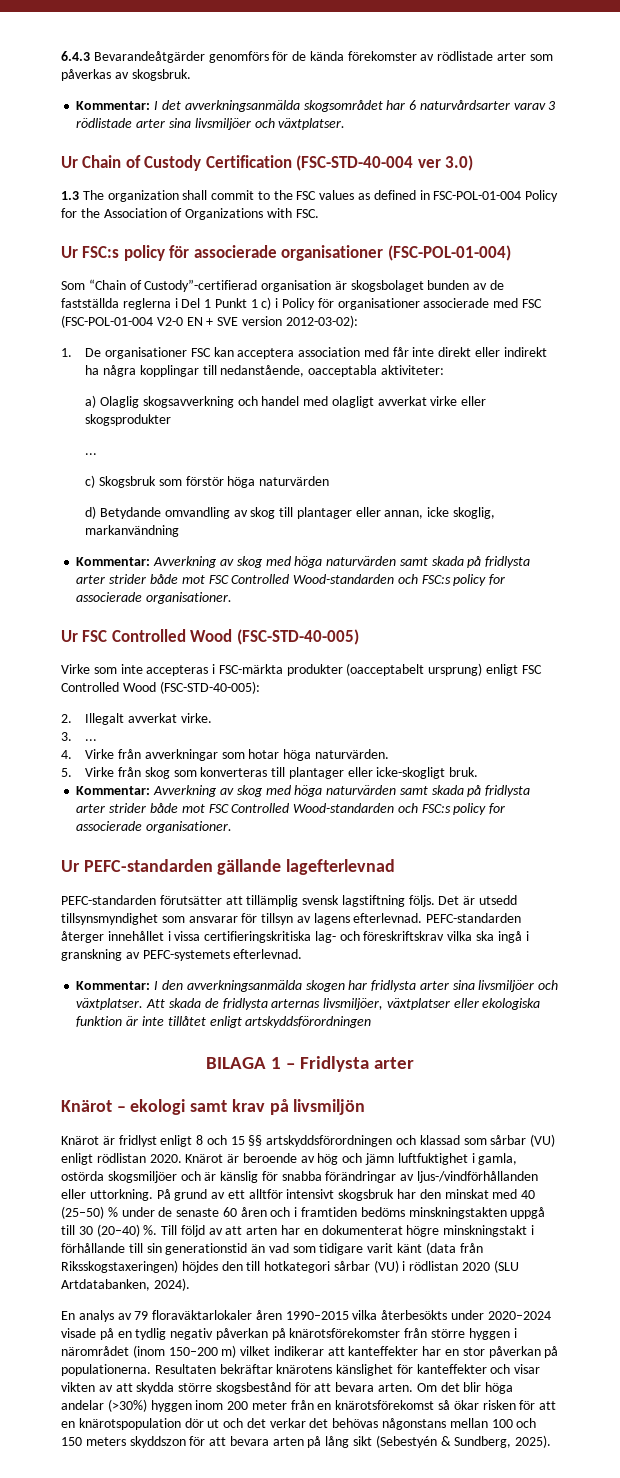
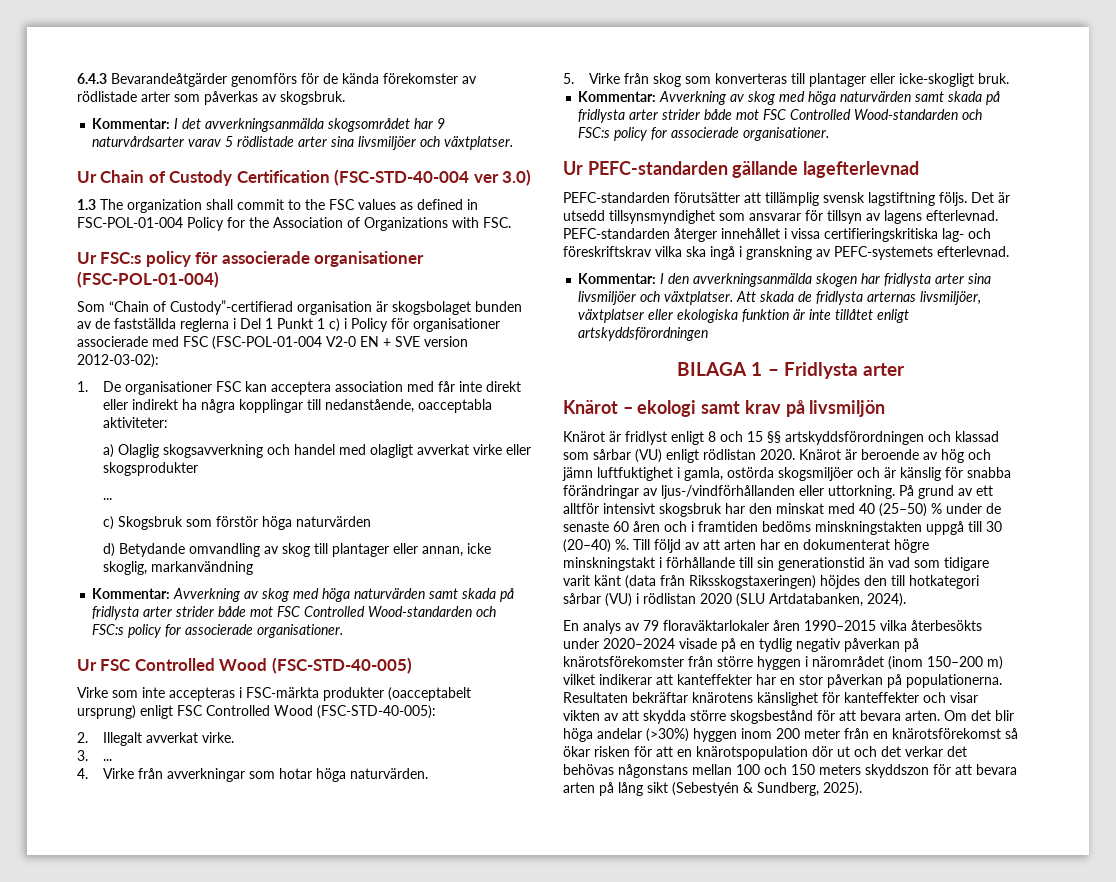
[409,100,417,110] 6 -> [437,118,446,129] 9
[548,101,557,110] 3 -> [225,136,234,147] 5

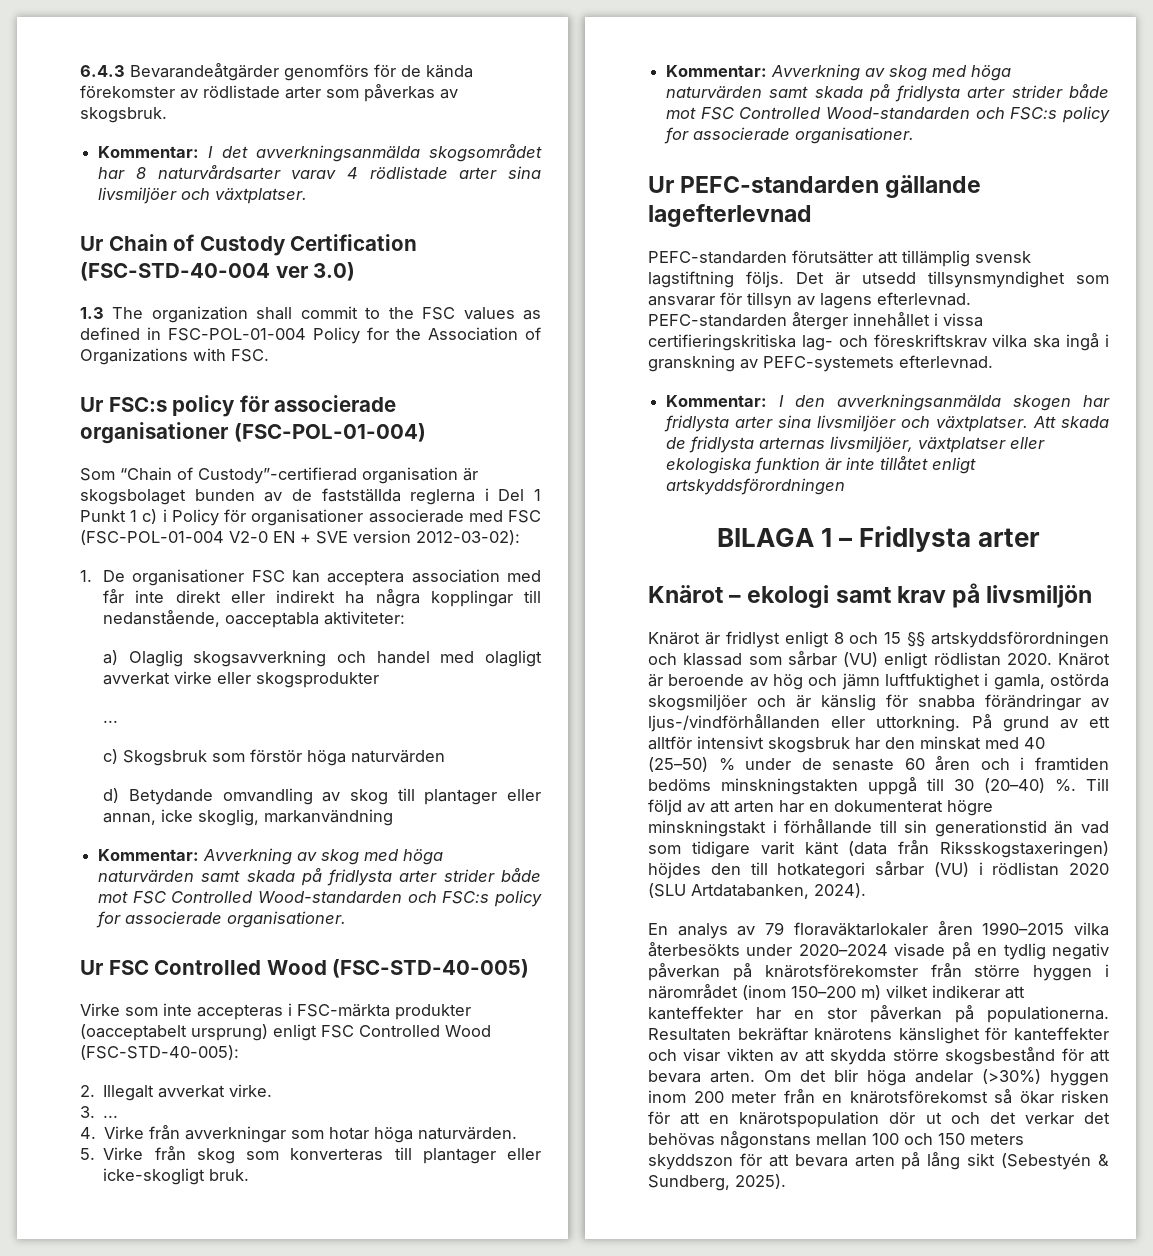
[437,118,446,129] 9 -> [135,167,146,179] 8
[225,136,234,147] 5 -> [346,167,358,179] 4

